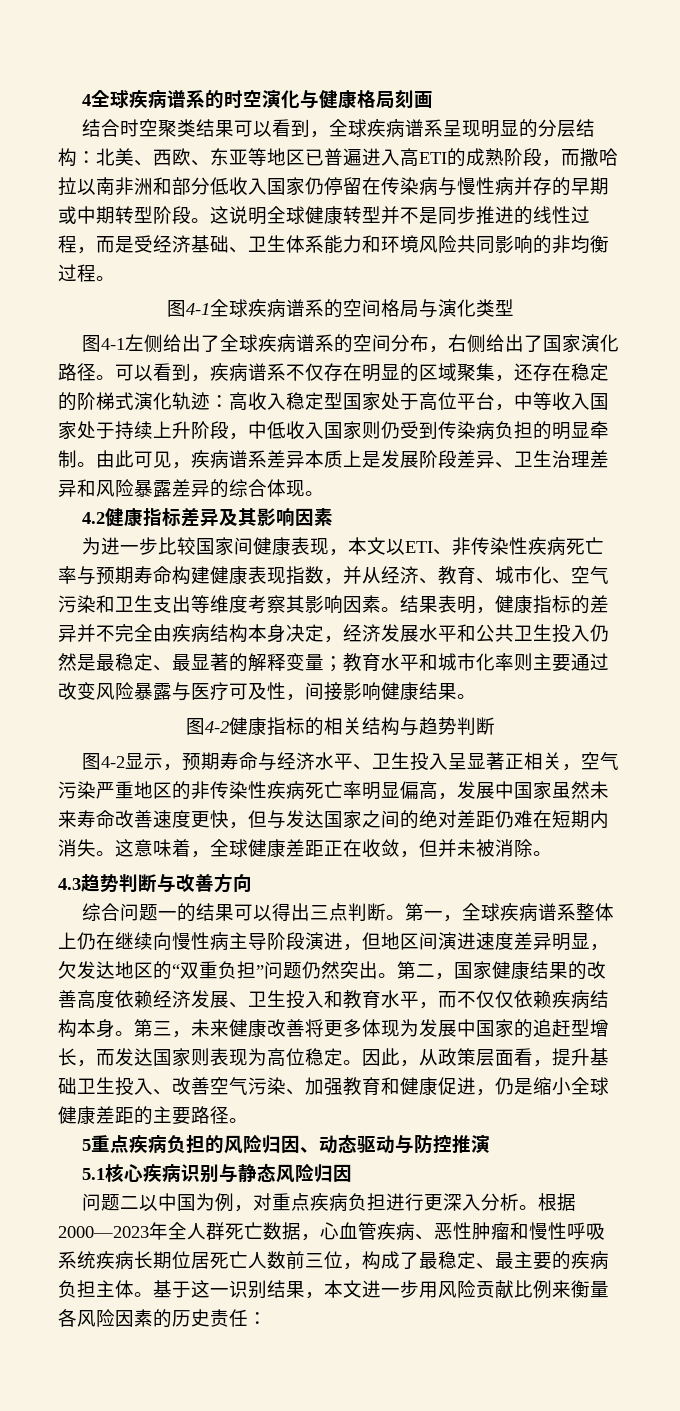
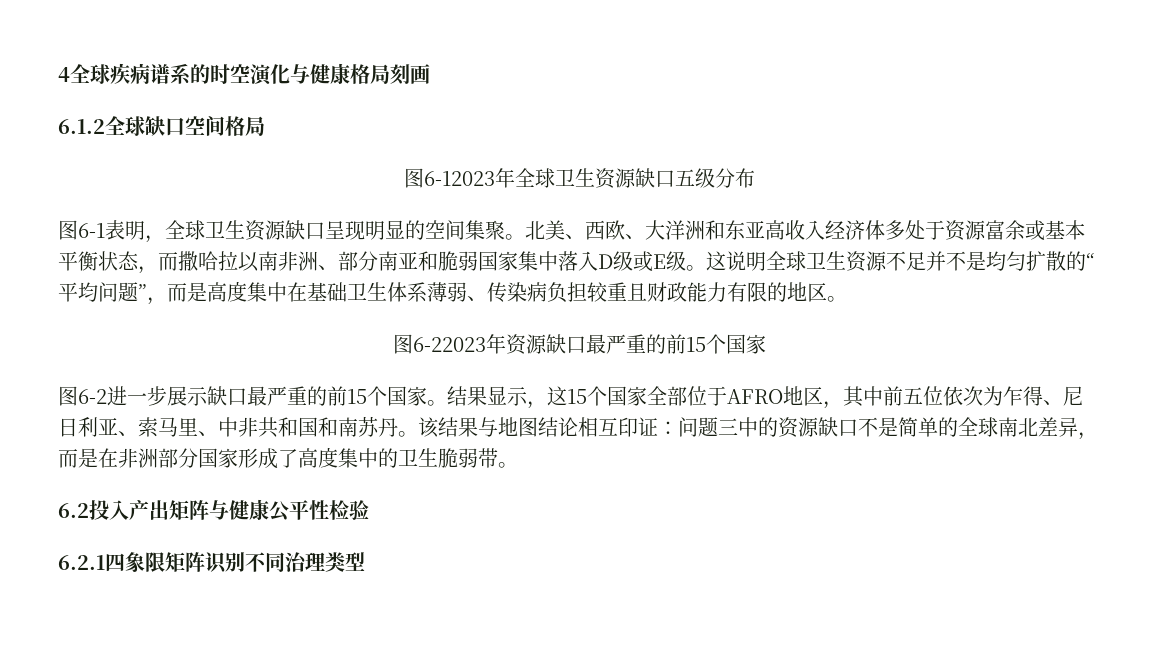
[82,119,596,138] [58,148,542,167] 结合时空聚类结果可以看到，全球疾病谱系呈现明显的分层结构：北美、西欧、东亚等地区已普遍进入高ETI的成熟阶段 -> [58,116,265,136] [404,168,755,189] [58,220,1085,243] [58,251,139,271] 6.1.2全球缺口空间格局 // 图6-12023年全球卫生资源缺口五级分布 // 图6-1表明，全球卫生资源缺口呈现明显的空间集聚。北美、西欧、大洋洲和东亚高收入经济体多处于资源富余或基本平衡状态
[153,177,609,196] [58,206,590,225] [58,235,609,254] [58,264,115,282] [166,299,514,318] [82,334,620,353] [58,363,609,382] [58,392,609,411] [58,421,609,440] [58,450,609,469] [58,479,324,498] [82,507,334,527] [82,537,605,556] [58,566,609,585] [58,595,609,614] [58,624,609,643] [58,653,609,672] [58,682,476,701] [185,717,495,736] [82,752,620,771] [58,781,609,800] [58,810,609,829] [58,839,552,858] [58,873,252,893] [82,903,615,922] [58,932,609,951] [58,961,606,980] [58,990,609,1009] [58,1019,609,1038] [58,1048,609,1067] [58,1077,609,1096] [58,1106,248,1125] [82,1134,491,1154] [82,1163,353,1183] [82,1193,577,1212] [58,1222,605,1241] [58,1251,609,1270] [58,1280,609,1299] [58,1309,267,1328] 和部分低收入国家仍停留在传染病与慢性病并存的早期或中期转型阶段。这说明全球健康转型并不是同步推进的线性过程，而是受经济基础、卫生体系能力和环境风险共同影响的非均衡过程。 // 图4-1全球疾病谱系的空间格局与演化类型 // 图4-1左侧给出了全球疾病谱系的空间分布，右侧给出了国家演化路径。可以看到，疾病谱系不仅存在明显的区域聚集，还存在稳定的阶梯式演化轨迹：高收入稳定型国家处于高位平台，中等收入国家处于持续上升阶段，中低收入国家则仍受到传染病负担的明显牵制。由此可见，疾病谱系差异本质上是发展阶段差异、卫生治理差异和风险暴露差异的综合体现。 // 4.2健康指标差异及其影响因素 // 为进一步比较国家间健康表现，本文以ETI、非传染性疾病死亡率与预期寿命构建健康表现指数，并从经济、教育、城市化、空气污染和卫生支出等维度考察其影响因素。结果表明，健康指标的差异并不完全由疾病结构本身决定，经济发展水平和公共卫生投入仍然是最稳定、最显著的解释变量；教育水平和城市化率则主要通过改变风险暴露与医疗可及性，间接影响健康结果。 // 图4-2健康指标的相关结构与趋势判断 // 图4-2显示，预期寿命与经济水平、卫生投入呈显著正相关，空气污染严重地区的非传染性疾病死亡率明显偏高，发展中国家虽然未来寿命改善速度更快，但与发达国家之间的绝对差距仍难在短期内消失。这意味着，全球健康差距正在收敛，但并未被消除。 // 4.3趋势判断与改善方向 // 综合问题一的结果可以得出三点判断。第一，全球疾病谱系整体上仍在继续向慢性病主导阶段演进，但地区间演进速度差异明显，欠发达地区的“双重负担”问题仍然突出。第二，国家健康结果的改善高度依赖经济发展、卫生投入和教育水平，而不仅仅依赖疾病结构本身。第三，未来健康改善将更多体现为发展中国家的追赶型增长，而发达国家则表现为高位稳定。因此，从政策层面看，提升基础卫生投入、改善空气污染、加强教育和健康促进，仍是缩小全球健康差距的主要路径。 // 5重点疾病负担的风险归因、动态驱动与防控推演 // 5.1核心疾病识别与静态风险归因 // 问题二以中国为例，对重点疾病负担进行更深入分析。根据2000—2023年全人群死亡数据，心血管疾病、恶性肿瘤和慢性呼吸系统疾病长期位居死亡人数前三位，构成了最稳定、最主要的疾病负担主体。基于这一识别结果，本文进一步用风险贡献比例来衡量各风险因素的历史责任： -> [318,251,1095,272] [58,281,847,305] [393,334,766,355] [58,386,1083,409] [58,416,1098,440] [58,447,518,469] [58,499,369,522] [58,552,365,574] 、部分南亚和脆弱国家集中落入D级或E级。这说明全球卫生资源不足并不是均匀扩散的“平均问题”，而是高度集中在基础卫生体系薄弱、传染病负担较重且财政能力有限的地区。 // 图6-22023年资源缺口最严重的前15个国家 // 图6-2进一步展示缺口最严重的前15个国家。结果显示，这15个国家全部位于AFRO地区，其中前五位依次为乍得、尼日利亚、索马里、中非共和国和南苏丹。该结果与地图结论相互印证：问题三中的资源缺口不是简单的全球南北差异，而是在非洲部分国家形成了高度集中的卫生脆弱带。 // 6.2投入产出矩阵与健康公平性检验 // 6.2.1四象限矩阵识别不同治理类型

